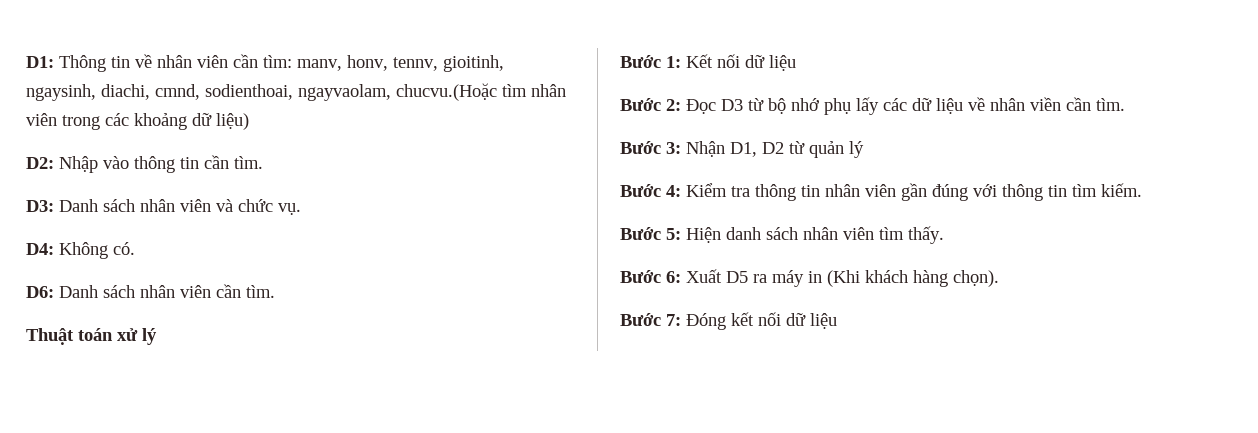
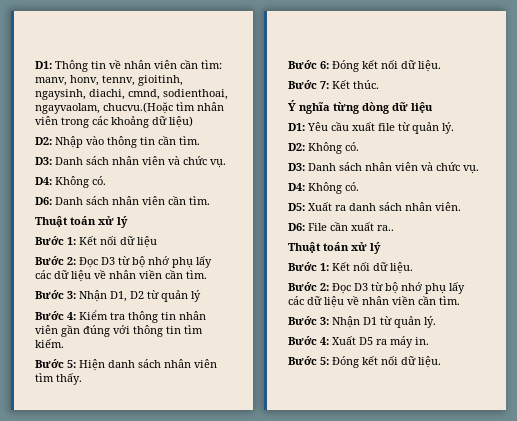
[686,269,999,287] [620,312,837,330] Xuất D5 ra máy in (Khi khách hàng chọn). // Bước 7: Đóng kết nối dữ liệu -> [332,60,441,72] [288,80,379,89] [288,100,433,114] [288,122,454,134] [288,142,359,154] [288,162,479,174] [288,182,359,194] [288,202,461,211] [288,222,394,231] [288,242,381,254] [288,262,413,274] [288,282,465,294] [288,296,460,308] [288,316,436,328] [288,336,429,348] [288,356,441,368] Đóng kết nối dữ liệu. // Bước 7: Kết thúc. // Ý nghĩa từng dòng dữ liệu // D1: Yêu cầu xuất file từ quản lý. // D2: Không có. // D3: Danh sách nhân viên và chức vụ. // D4: Không có. // D5: Xuất ra danh sách nhân viên. // D6: File cần xuất ra.. // Thuật toán xử lý // Bước 1: Kết nối dữ liệu. // Bước 2: Đọc D3 từ bộ nhớ phụ lấy các dữ liệu về nhân viền cần tìm. // Bước 3: Nhận D1 từ quản lý. // Bước 4: Xuất D5 ra máy in. // Bước 5: Đóng kết nối dữ liệu.

